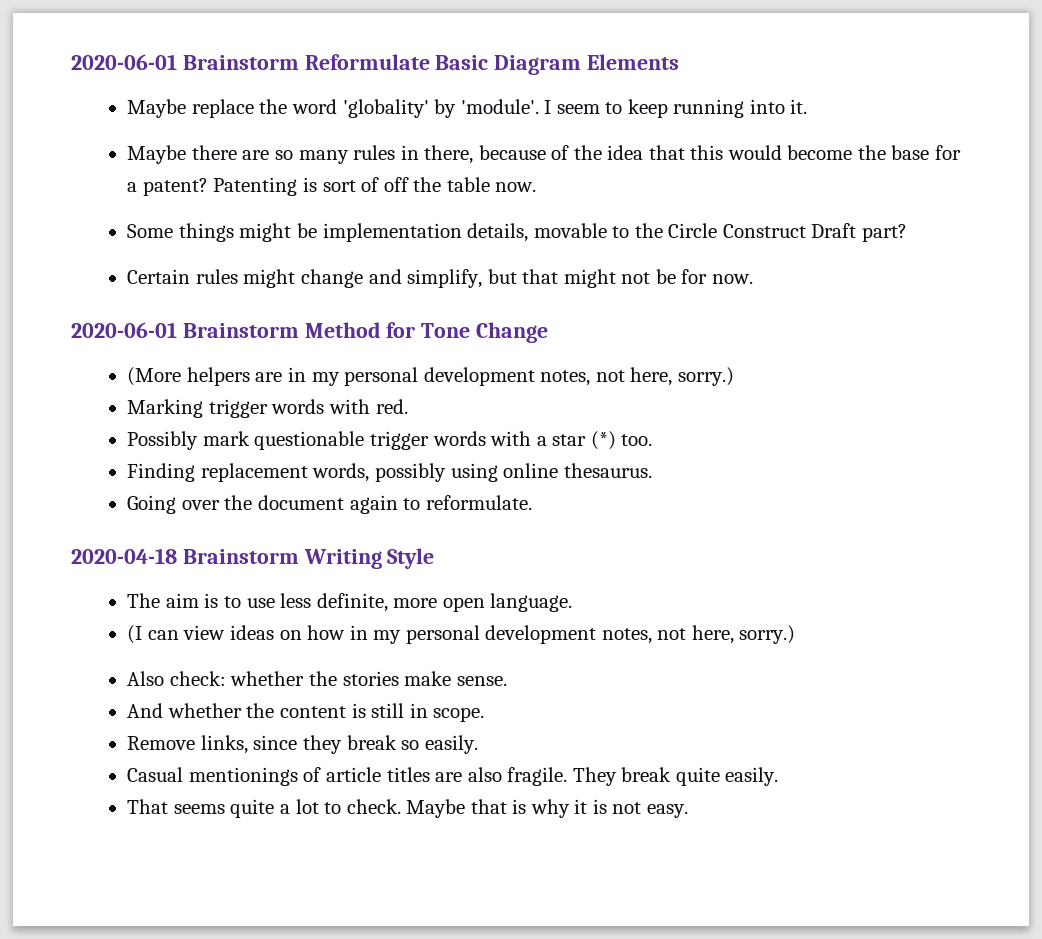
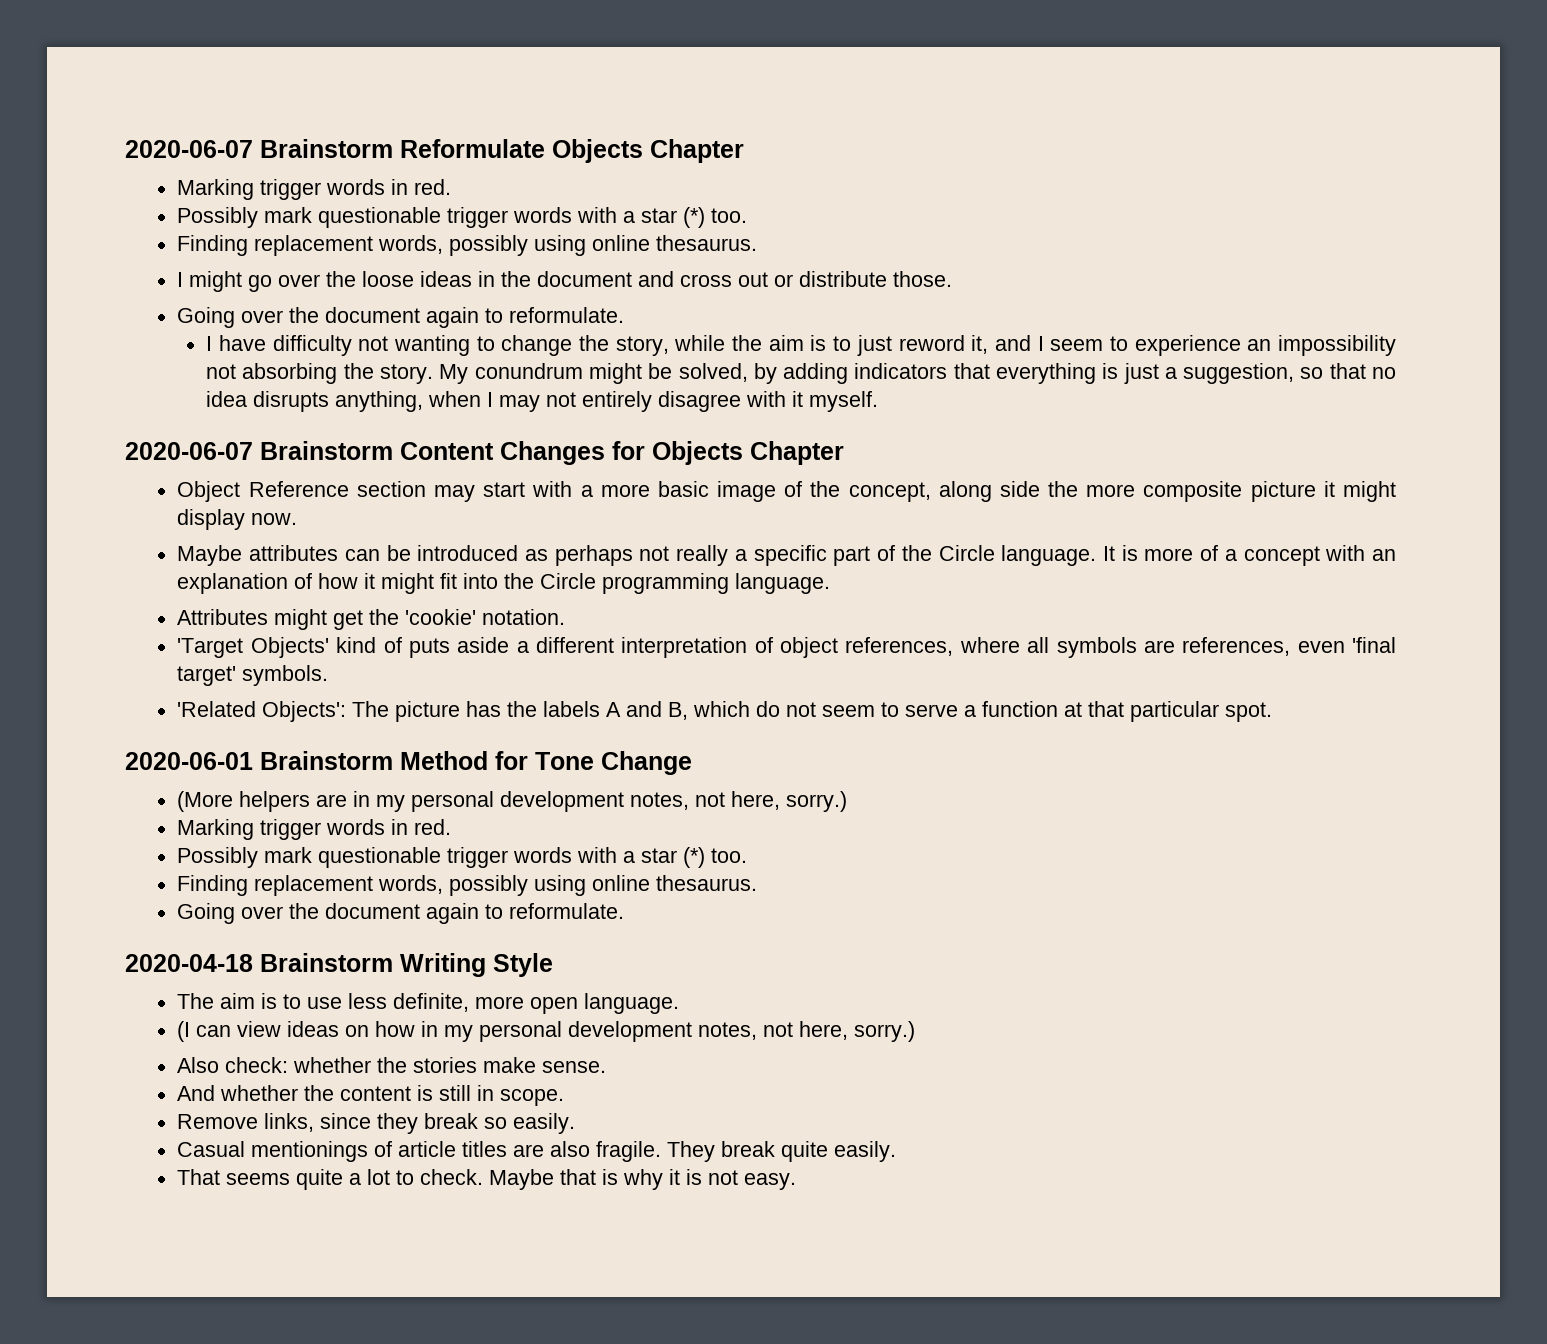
[71,54,177,70] 2020-06-01 -> [125,140,253,158] 2020-06-07
[435,54,680,75] [127,99,808,118] [127,145,962,164] [127,177,537,196] [127,223,907,242] [127,269,753,288] Basic Diagram Elements // Maybe replace the word 'globality' by 'module'. I seem to keep running into it. // Maybe there are so many rules in there, because of the idea that this would become the base for a patent? Patenting is sort of off the table now. // Some things might be implementation details, movable to the Circle Construct Draft part? // Certain rules might change and simplify, but that might not be for now. -> [552,139,744,163] [177,179,452,200] [177,207,748,228] [177,235,758,256] [177,271,953,292] [177,307,625,328] [206,335,1397,356] [206,363,1396,384] [206,391,879,412] [125,441,844,465] [177,481,1396,502] [177,509,298,530] [177,545,1397,566] [177,573,831,594] [177,609,566,630] [177,637,1396,658] [177,665,329,686] [177,701,1273,722] Objects Chapter // Marking trigger words in red. // Possibly mark questionable trigger words with a star (*) too. // Finding replacement words, possibly using online thesaurus. // I might go over the loose ideas in the document and cross out or distribute those. // Going over the document again to reformulate. // I have difficulty not wanting to change the story, while the aim is to just reword it, and I seem to experience an impossibility not absorbing the story. My conundrum might be solved, by adding indicators that everything is just a suggestion, so that no idea disrupts anything, when I may not entirely disagree with it myself. // 2020-06-07 Brainstorm Content Changes for Objects Chapter // Object Reference section may start with a more basic image of the concept, along side the more composite picture it might display now. // Maybe attributes can be introduced as perhaps not really a specific part of the Circle language. It is more of a concept with an explanation of how it might fit into the Circle programming language. // Attributes might get the 'cookie' notation. // 'Target Objects' kind of puts aside a different interpretation of object references, where all symbols are references, even 'final target' symbols. // 'Related Objects': The picture has the labels A and B, which do not seem to serve a function at that particular spot.
[328,399,370,414] with -> [391,819,409,835] in

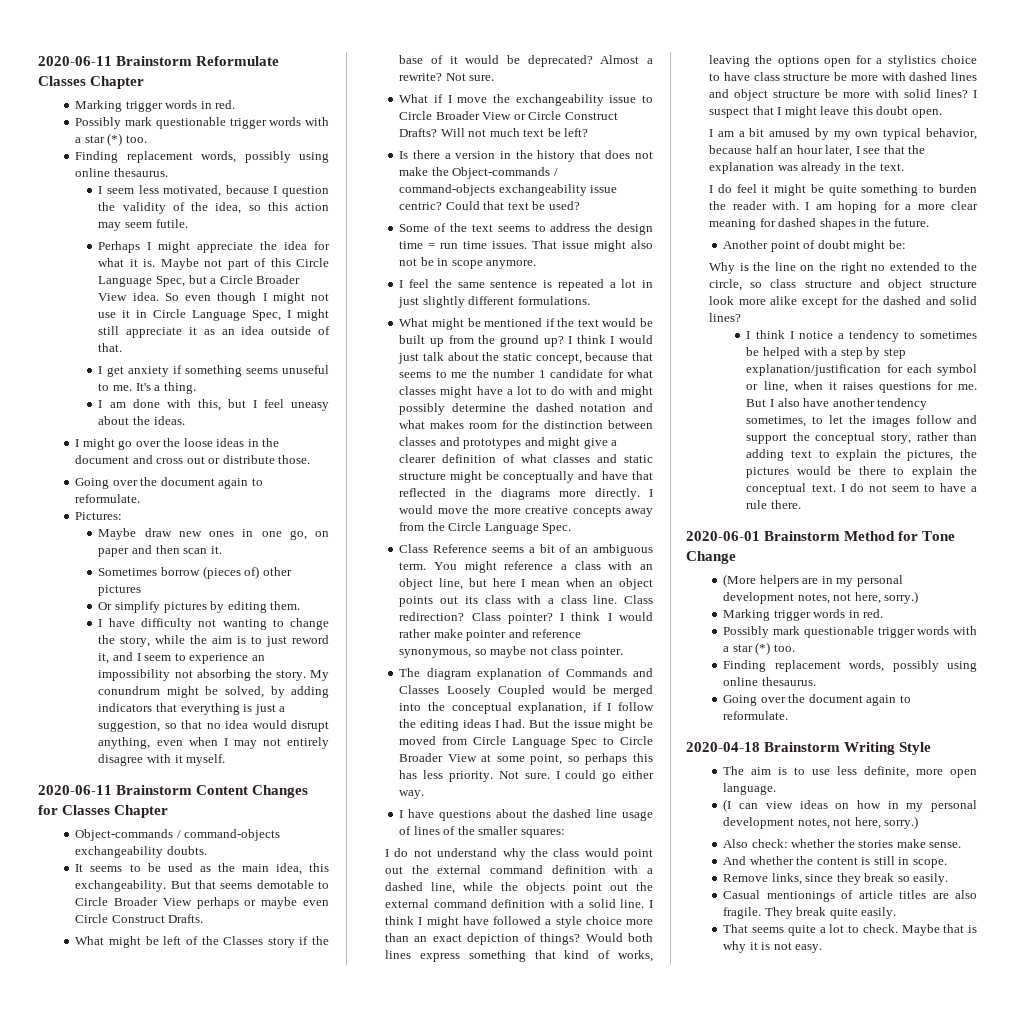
[125,140,253,158] 2020-06-07 -> [38,56,112,66] 2020-06-11
[552,139,643,163] Objects -> [38,76,86,86] Classes
(758, 243) none -> [98,185,329,197] [98,202,329,214] [98,219,188,231] [98,241,330,253] [98,258,329,270] [98,275,301,287] [98,292,329,304] [98,309,330,321] [98,326,330,338] [98,343,123,352] [98,365,329,377] [98,382,196,394] [98,399,329,411] [98,416,185,425] // I seem less motivated, because I question the validity of the idea, so this action may seem futile. // Perhaps I might appreciate the idea for what it is. Maybe not part of this Circle Language Spec, but a Circle Broader View idea. So even though I might not use it in Circle Language Spec, I might still appreciate it as an idea outside of that. // I get anxiety if something seems unuseful to me. It's a thing. // I am done with this, but I feel uneasy about the ideas.
(625, 315) none -> [75,512,123,520] [98,528,329,540] [98,545,222,557] [98,566,292,579] [98,585,142,596] [98,601,301,613] // Pictures: // Maybe draw new ones in one go, on paper and then scan it. // Sometimes borrow (pieces of) other pictures // Or simplify pictures by editing them.
[253,391,424,412] disrupts anything, -> [252,720,329,732] [98,737,183,749] would disrupt anything, even
[125,442,253,460] 2020-06-07 -> [38,785,112,795] 2020-06-11
[652,441,844,465] [177,481,1396,502] [177,509,298,530] [177,545,1397,566] [177,573,831,594] [177,609,566,630] [177,637,1396,658] [177,665,329,686] [177,701,1273,722] Objects Chapter // Object Reference section may start with a more basic image of the concept, along side the more composite picture it might display now. // Maybe attributes can be introduced as perhaps not really a specific part of the Circle language. It is more of a concept with an explanation of how it might fit into the Circle programming language. // Attributes might get the 'cookie' notation. // 'Target Objects' kind of puts aside a different interpretation of object references, where all symbols are references, even 'final target' symbols. // 'Related Objects': The picture has the labels A and B, which do not seem to serve a function at that particular spot. -> [62,805,169,818] [75,829,281,841] [75,846,207,858] [75,863,330,875] [75,880,330,892] [75,897,329,909] [75,914,204,923] [75,936,329,948] [399,55,653,67] [399,73,495,81] [399,94,653,106] [399,111,618,120] [399,128,589,137] [399,150,653,162] [399,167,558,179] [399,184,618,196] [399,201,580,210] [399,223,653,235] [399,240,653,252] [399,257,537,269] [399,279,653,291] [398,296,590,308] [399,318,653,330] [399,335,653,347] [398,352,653,364] [399,369,653,378] [399,386,653,398] [399,403,653,415] [399,420,653,429] [399,437,618,449] [399,454,653,463] [399,471,653,483] [399,488,653,500] [399,505,653,517] [399,522,572,534] [399,544,653,556] [399,561,653,573] [399,578,653,590] [399,595,653,607] [399,612,653,624] [399,629,582,641] [399,646,623,658] [399,668,653,680] [399,685,653,697] [399,702,654,714] [399,719,653,731] [399,736,653,748] [399,753,653,765] [399,770,654,782] [399,790,425,799] [399,809,653,821] [399,826,565,838] [385,848,653,860] [385,865,653,874] [385,882,653,894] [385,899,653,908] [385,916,653,928] [385,933,653,945] [385,950,653,962] [709,55,978,67] [709,72,977,81] [709,89,977,101] [709,106,942,118] [709,128,977,140] [709,145,926,157] [709,162,904,174] [709,184,977,196] [709,201,978,213] [709,218,930,230] [723,240,906,252] [709,262,977,274] [709,279,977,291] [709,296,977,308] [709,313,742,322] [746,330,977,342] [746,347,906,359] [746,364,977,376] [746,381,977,393] [746,398,928,410] [746,415,977,427] [746,432,977,444] [746,449,977,461] [746,466,977,478] [746,483,977,495] [746,500,801,509] Classes Chapter // Object-commands / command-objects exchangeability doubts. // It seems to be used as the main idea, this exchangeability. But that seems demotable to Circle Broader View perhaps or maybe even Circle Construct Drafts. // What might be left of the Classes story if the base of it would be deprecated? Almost a rewrite? Not sure. // What if I move the exchangeability issue to Circle Broader View or Circle Construct Drafts? Will not much text be left? // Is there a version in the history that does not make the Object-commands / command-objects exchangeability issue centric? Could that text be used? // Some of the text seems to address the design time = run time issues. That issue might also not be in scope anymore. // I feel the same sentence is repeated a lot in just slightly different formulations. // What might be mentioned if the text would be built up from the ground up? I think I would just talk about the static concept, because that seems to me the number 1 candidate for what classes might have a lot to do with and might possibly determine the dashed notation and what makes room for the distinction between classes and prototypes and might give a clearer definition of what classes and static structure might be conceptually and have that reflected in the diagrams more directly. I would move the more creative concepts away from the Circle Language Spec. // Class Reference seems a bit of an ambiguous term. You might reference a class with an object line, but here I mean when an object points out its class with a class line. Class redirection? Class pointer? I think I would rather make pointer and reference synonymous, so maybe not class pointer. // The diagram explanation of Commands and Classes Loosely Coupled would be merged into the conceptual explanation, if I follow the editing ideas I had. But the issue might be moved from Circle Language Spec to Circle Broader View at some point, so perhaps this has less priority. Not sure. I could go either way. // I have questions about the dashed line usage of lines of the smaller squares: // I do not understand why the class would point out the external command definition with a dashed line, while the objects point out the external command definition with a solid line. I think I might have followed a style choice more than an exact depiction of things? Would both lines express something that kind of works, leaving the options open for a stylistics choice to have class structure be more with dashed lines and object structure be more with solid lines? I suspect that I might leave this doubt open. // I am a bit amused by my own typical behavior, because half an hour later, I see that the explanation was already in the text. // I do feel it might be quite something to burden the reader with. I am hoping for a more clear meaning for dashed shapes in the future. // Another point of doubt might be: // Why is the line on the right no extended to the circle, so class structure and object structure look more alike except for the dashed and solid lines? // I think I notice a tendency to sometimes be helped with a step by step explanation/justification for each symbol or line, when it raises questions for me. But I also have another tendency sometimes, to let the images follow and support the conceptual story, rather than adding text to explain the pictures, the pictures would be there to explain the conceptual text. I do not seem to have a rule there.

